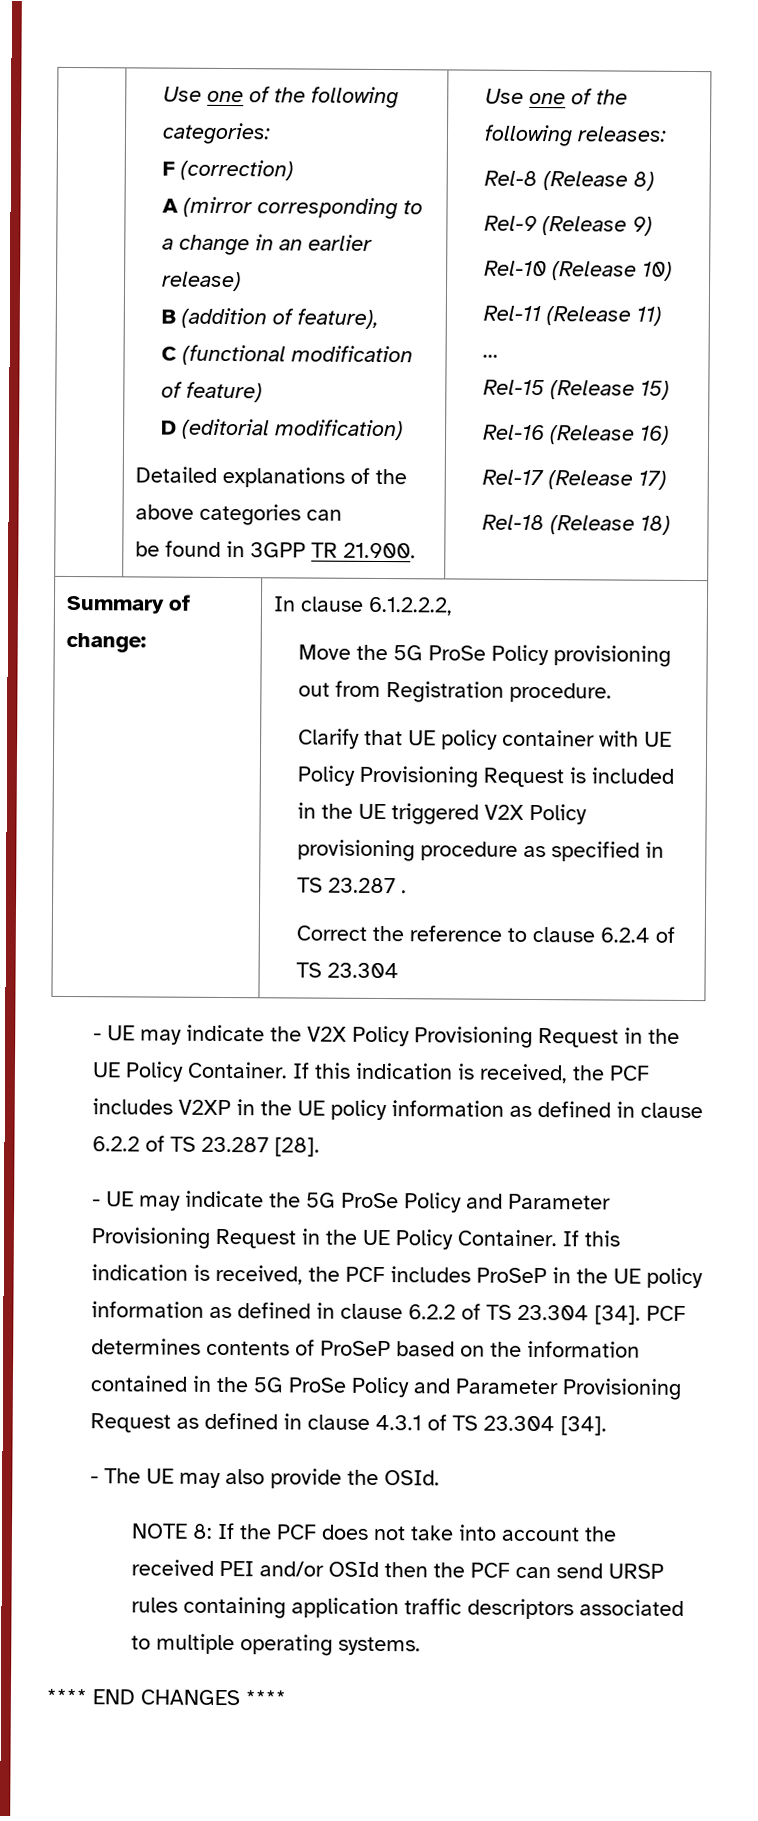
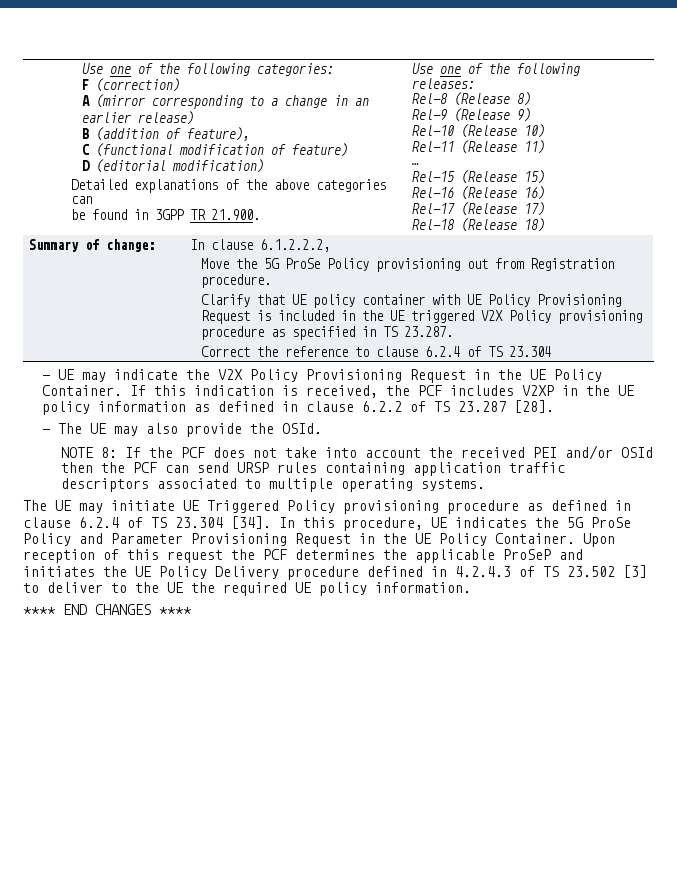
[328,877,408,894] 23.287 . -> [404,326,454,337] 23.287.
[91,1190,611,1213] [90,1227,620,1250] [90,1264,703,1289] [90,1301,686,1325] [90,1338,640,1358] [89,1375,681,1400] [89,1412,607,1436] // - UE may indicate the 5G ProSe Policy and Parameter Provisioning Request in the UE Policy Container. If this indication is received, the PCF includes ProSeP in the UE policy information as defined in clause 6.2.2 of TS 23.304 [34]. PCF determines contents of ProSeP based on the information contained in the 5G ProSe Policy and Parameter Provisioning Request as defined in clause 4.3.1 of TS 23.304 [34]. -> (554, 406) none
(421, 1646) none -> [23,500,631,514] [23,516,631,531] [23,533,615,547] [23,549,583,563] [23,565,647,580] [23,582,471,596] // The UE may initiate UE Triggered Policy provisioning procedure as defined in clause 6.2.4 of TS 23.304 [34]. In this procedure, UE indicates the 5G ProSe Policy and Parameter Provisioning Request in the UE Policy Container. Upon reception of this request the PCF determines the applicable ProSeP and initiates the UE Policy Delivery procedure defined in 4.2.4.3 of TS 23.502 [3] to deliver to the UE the required UE policy information.

